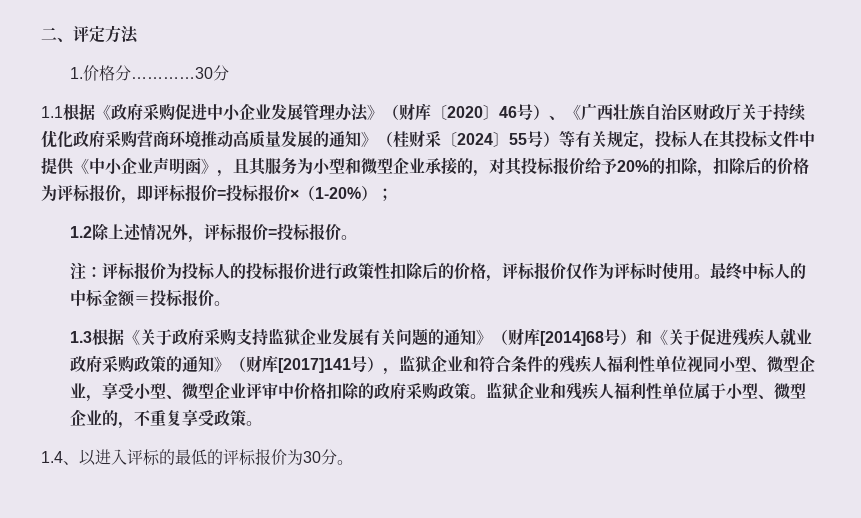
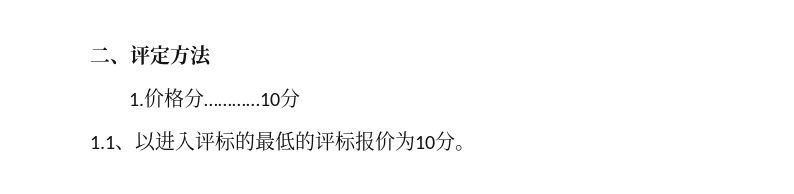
[131,67,214,79] …………30 -> [203,93,280,106] …………10
[63,103,806,122] [41,130,815,150] [41,157,809,177] [41,184,393,204] [70,223,358,243] [70,262,807,282] [70,289,231,307] [70,328,813,346] [70,355,816,375] [70,382,807,402] [70,409,263,429] [41,451,63,463] 根据《政府采购促进中小企业发展管理办法》（财库〔2020〕46号）、《广西壮族自治区财政厅关于持续优化政府采购营商环境推动高质量发展的通知》（桂财采〔2024〕55号）等有关规定，投标人在其投标文件中提供《中小企业声明函》，且其服务为小型和微型企业承接的，对其投标报价给予20%的扣除，扣除后的价格为评标报价，即评标报价=投标报价×（1-20%）； // 1.2除上述情况外，评标报价=投标报价。 // 注：评标报价为投标人的投标报价进行政策性扣除后的价格，评标报价仅作为评标时使用。最终中标人的中标金额＝投标报价。 // 1.3根据《关于政府采购支持监狱企业发展有关问题的通知》（财库[2014]68号）和《关于促进残疾人就业政府采购政策的通知》（财库[2017]141号），监狱企业和符合条件的残疾人福利性单位视同小型、微型企业，享受小型、微型企业评审中价格扣除的政府采购政策。监狱企业和残疾人福利性单位属于小型、微型企业的，不重复享受政策。 // 1.4 -> (115, 142) none
[303,451,321,463] 30 -> [415,136,435,149] 10

